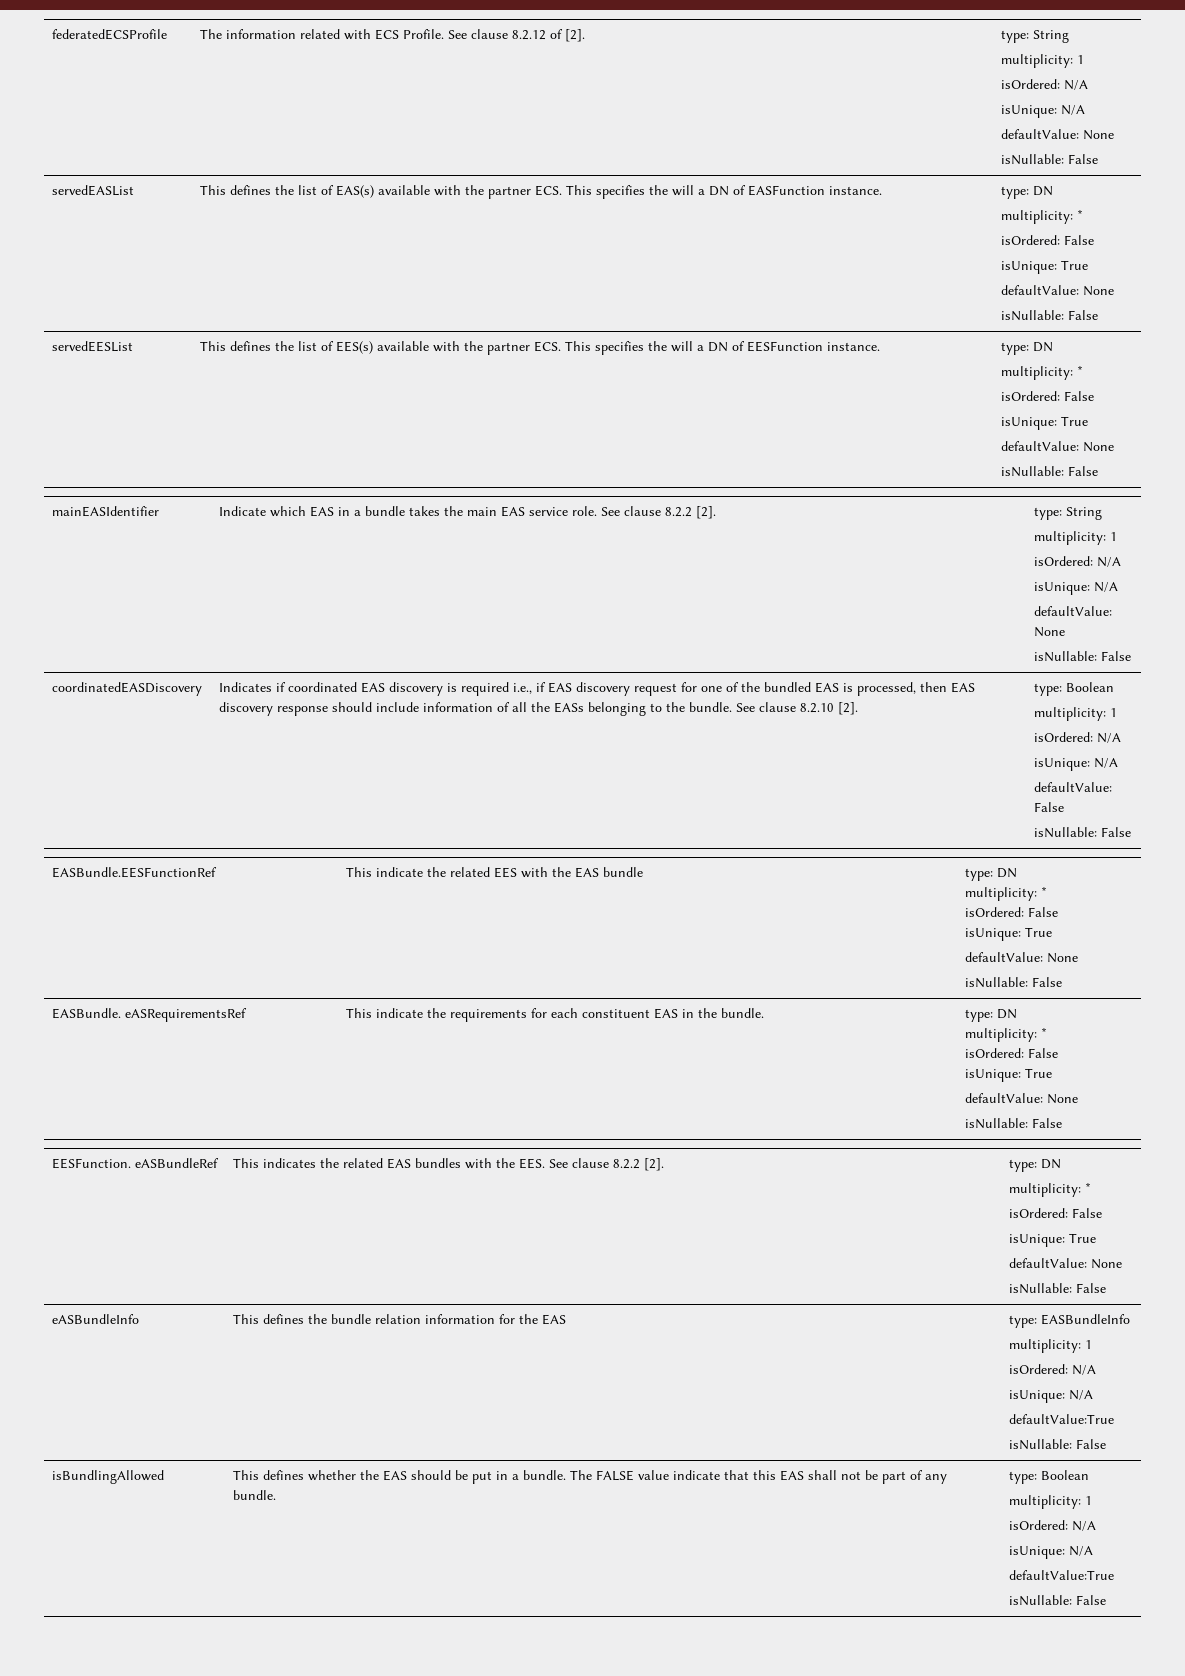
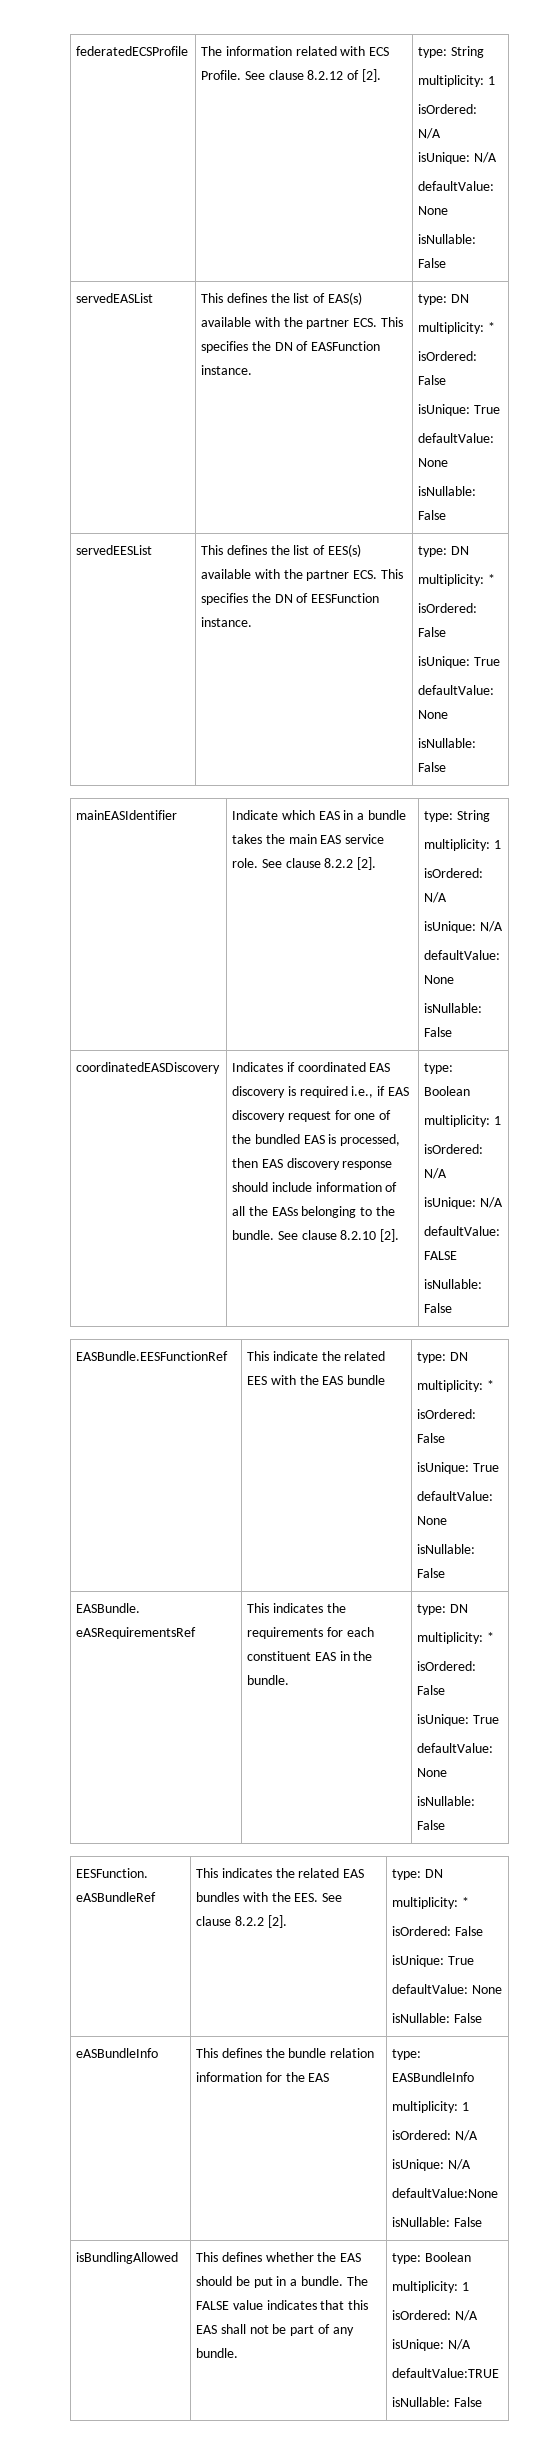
[672,185,706,196] will a -> (271, 346) none
[671,341,705,352] will a -> (271, 598) none
[1034,802,1065,812] False -> [424,1251,458,1260] FALSE
[376,1008,424,1018] indicate -> [272,1603,323,1613] indicates
[1009,1414,1115,1424] defaultValue:True -> [392,2188,499,2198] defaultValue:None
[673,1470,721,1480] indicate -> [266,2300,317,2310] indicates
[1009,1570,1115,1580] defaultValue:True -> [392,2368,500,2378] defaultValue:TRUE

